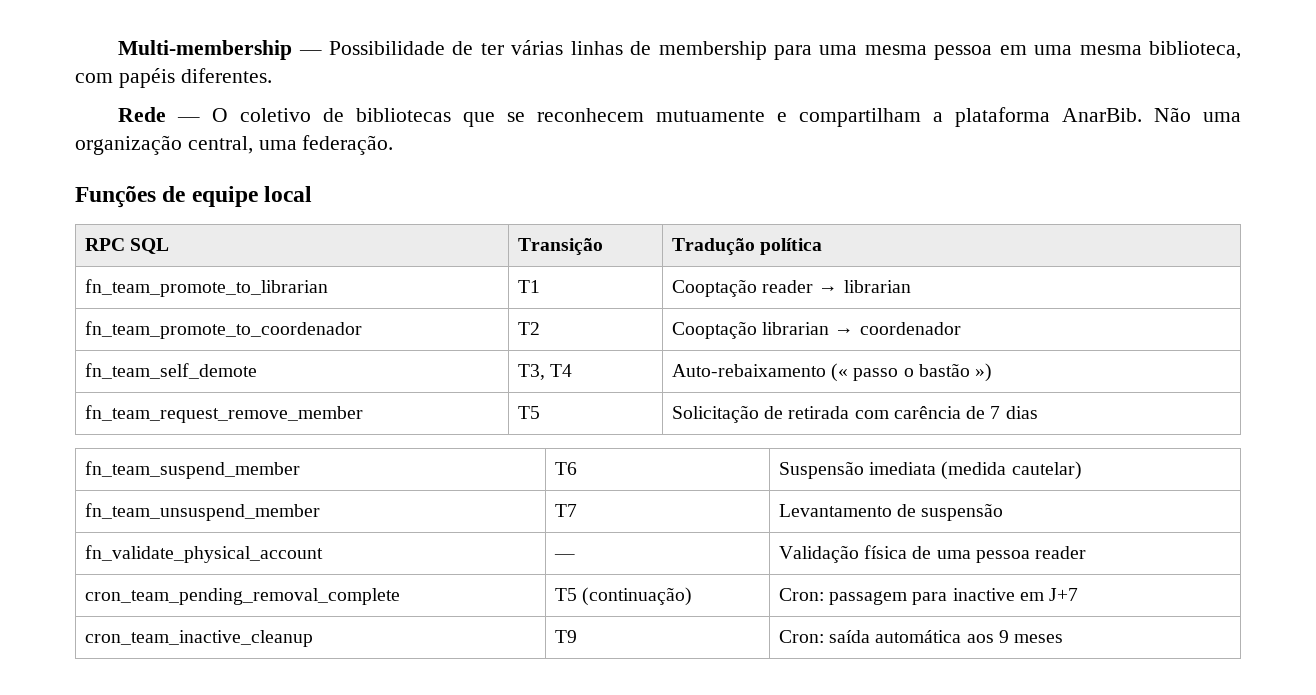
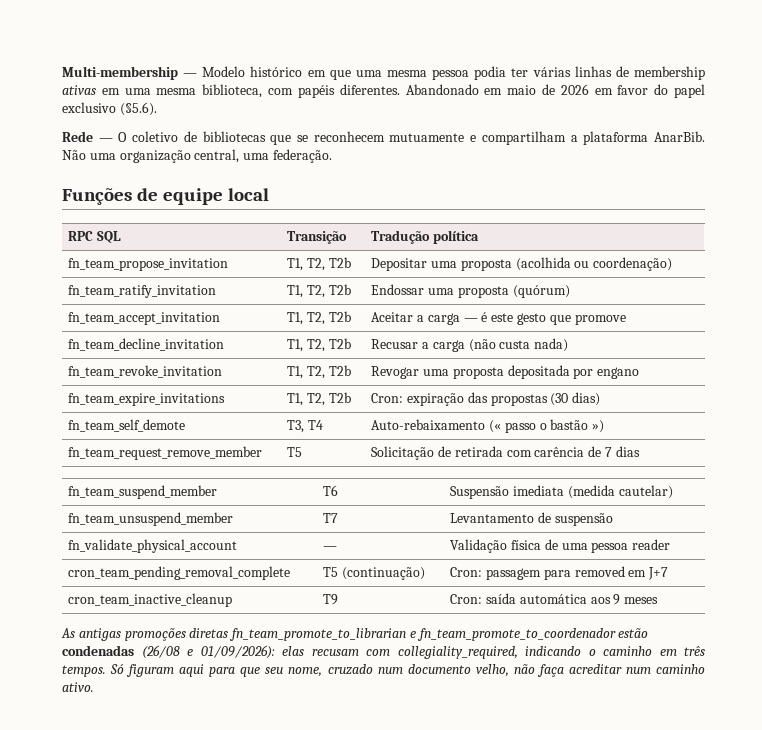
[329,41,474,55] Possibilidade de -> [202,66,507,80] Modelo histórico em que uma mesma pessoa podia
[774,45,993,60] para uma mesma pessoa -> [62,85,96,95] ativas
(272, 75) none -> [405,84,705,98] [62,102,157,116] Abandonado em maio de 2026 em favor do papel exclusivo (§5.6).
[84,279,328,297] [517,280,540,293] [671,280,911,297] [84,321,362,339] [517,322,540,335] [671,322,961,339] fn_team_promote_to_librarian | T1 | Cooptação reader → librarian // fn_team_promote_to_coordenador | T2 | Cooptação librarian → coordenador -> [68,258,229,271] [287,257,351,271] [371,257,673,271] [68,285,217,298] [287,284,351,298] [371,284,570,298] [68,312,221,325] [287,311,351,325] [371,312,626,325] [68,338,225,351] [287,338,351,352] [371,338,569,352] [68,365,223,378] [287,365,351,379] [371,365,640,379] [68,393,226,406] [287,392,351,406] [371,392,601,406] fn_team_propose_invitation | T1, T2, T2b | Depositar uma proposta (acolhida ou coordenação) // fn_team_ratify_invitation | T1, T2, T2b | Endossar uma proposta (quórum) // fn_team_accept_invitation | T1, T2, T2b | Aceitar a carga — é este gesto que promove // fn_team_decline_invitation | T1, T2, T2b | Recusar a carga (não custa nada) // fn_team_revoke_invitation | T1, T2, T2b | Revogar uma proposta depositada por engano // fn_team_expire_invitations | T1, T2, T2b | Cron: expiração das propostas (30 dias)
[952,588,1015,601] inactive -> [574,566,625,577] removed
(1064, 638) none -> [61,628,649,641] [62,645,705,659] [62,664,705,677] [62,682,94,692] // As antigas promoções diretas fn_team_promote_to_librarian e fn_team_promote_to_coordenador estão condenadas (26/08 e 01/09/2026): elas recusam com collegiality_required, indicando o caminho em três tempos. Só figuram aqui para que seu nome, cruzado num documento velho, não faça acreditar num caminho ativo.

